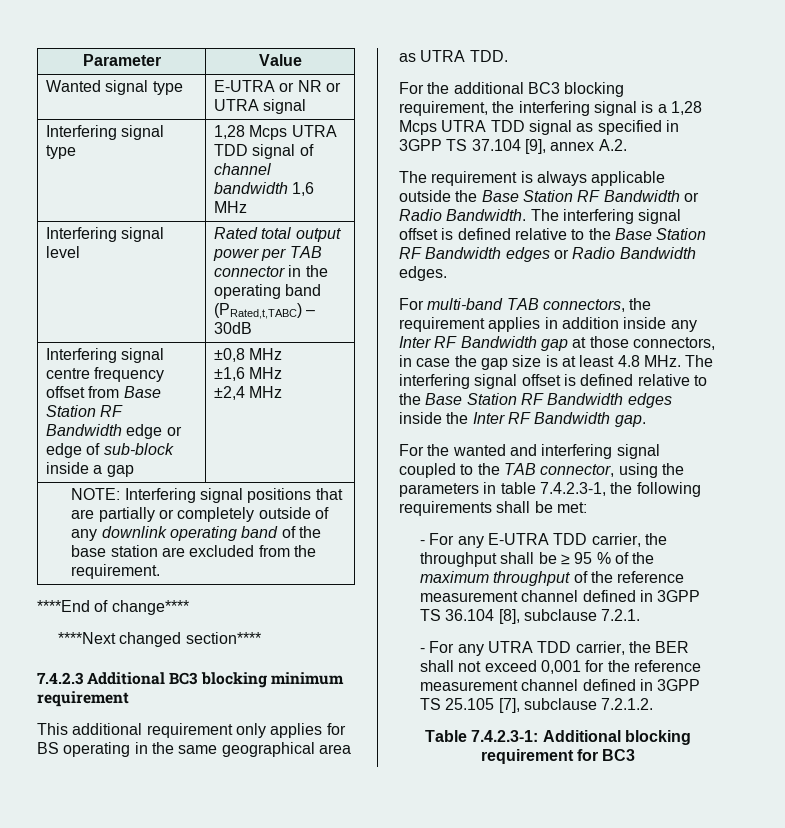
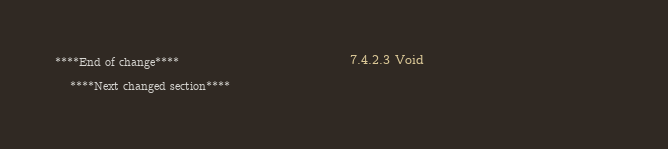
[82,54,161,66] [258,54,302,66] [46,80,183,95] [214,80,342,92] [214,99,307,114] [46,125,165,140] [46,145,77,159] [214,125,337,140] [214,144,314,159] [214,163,272,175] [214,182,315,196] [214,201,248,213] [46,227,165,242] [46,246,81,258] [214,227,341,242] [213,246,322,261] [214,265,328,277] [214,284,322,299] [214,303,316,319] [214,322,253,334] [46,348,165,363] [46,367,165,382] [46,386,161,398] [46,405,124,417] [46,424,182,439] [46,443,174,458] [46,462,134,477] [214,348,283,362] [214,367,283,381] [214,386,283,400] [71,488,343,503] [71,507,330,522] [71,526,322,541] [71,545,317,557] [71,564,161,579] Parameter | Value // Wanted signal type | E-UTRA or NR or UTRA signal // Interfering signal type | 1,28 Mcps UTRA TDD signal of channel bandwidth 1,6 MHz // Interfering signal level | Rated total output power per TAB connector in the operating band (PRated,t,TABC) – 30dB // Interfering signal centre frequency offset from Base Station RF Bandwidth edge or edge of sub-block inside a gap | ±0,8 MHz // ±1,6 MHz // ±2,4 MHz // NOTE: Interfering signal positions that are partially or completely outside of any downlink operating band of the base station are excluded from the requirement. // -> (55, 61) none
[87,672,344,688] [37,691,129,707] [37,723,346,738] [37,742,351,757] [399,50,508,62] [399,82,625,97] [399,101,702,116] [399,120,679,135] [399,139,627,154] [399,171,666,186] [399,190,699,202] [399,209,682,224] [399,228,707,240] [399,247,696,262] [399,266,447,281] [399,298,652,312] [399,317,697,332] [399,336,715,351] [399,355,714,370] [399,374,707,389] [399,393,672,408] [399,412,646,427] [399,444,660,459] [399,463,684,478] [399,482,701,497] [399,501,587,516] [420,533,668,548] [420,552,655,567] [420,571,685,586] [420,590,701,602] [420,609,641,624] [420,641,690,656] [420,660,702,674] [420,679,701,691] [420,698,654,713] [425,730,691,745] [480,749,636,764] Additional BC3 blocking minimum requirement // This additional requirement only applies for BS operating in the same geographical area as UTRA TDD. // For the additional BC3 blocking requirement, the interfering signal is a 1,28 Mcps UTRA TDD signal as specified in 3GPP TS 37.104 [9], annex A.2. // The requirement is always applicable outside the Base Station RF Bandwidth or Radio Bandwidth. The interfering signal offset is defined relative to the Base Station RF Bandwidth edges or Radio Bandwidth edges. // For multi-band TAB connectors, the requirement applies in addition inside any Inter RF Bandwidth gap at those connectors, in case the gap size is at least 4.8 MHz. The interfering signal offset is defined relative to the Base Station RF Bandwidth edges inside the Inter RF Bandwidth gap. // For the wanted and interfering signal coupled to the TAB connector, using the parameters in table 7.4.2.3-1, the following requirements shall be met: // - For any E-UTRA TDD carrier, the throughput shall be ≥ 95 % of the maximum throughput of the reference measurement channel defined in 3GPP TS 36.104 [8], subclause 7.2.1. // - For any UTRA TDD carrier, the BER shall not exceed 0,001 for the reference measurement channel defined in 3GPP TS 25.105 [7], subclause 7.2.1.2. // Table 7.4.2.3-1: Additional blocking requirement for BC3 -> [395,55,424,64] Void

